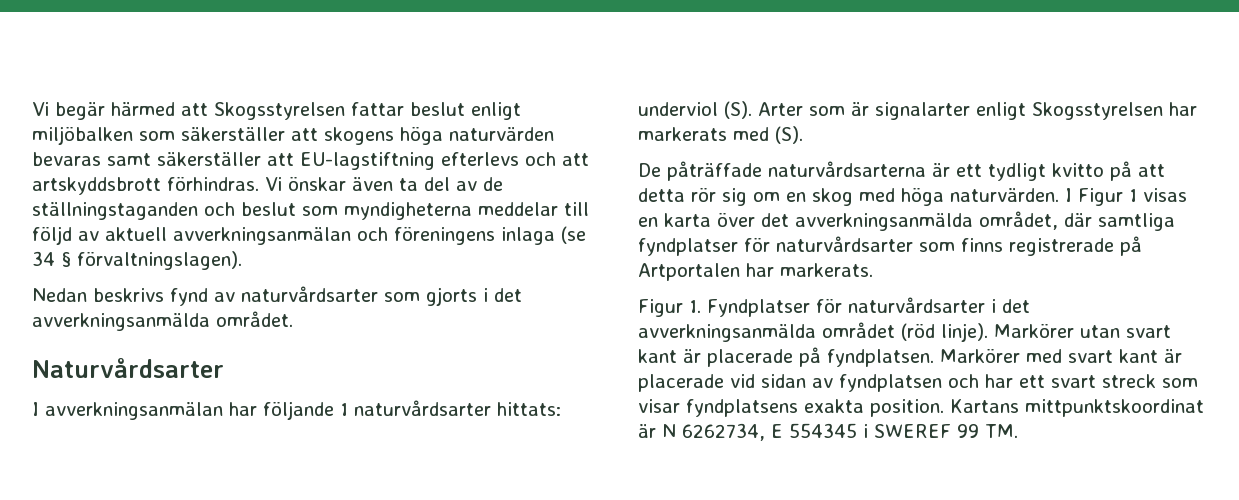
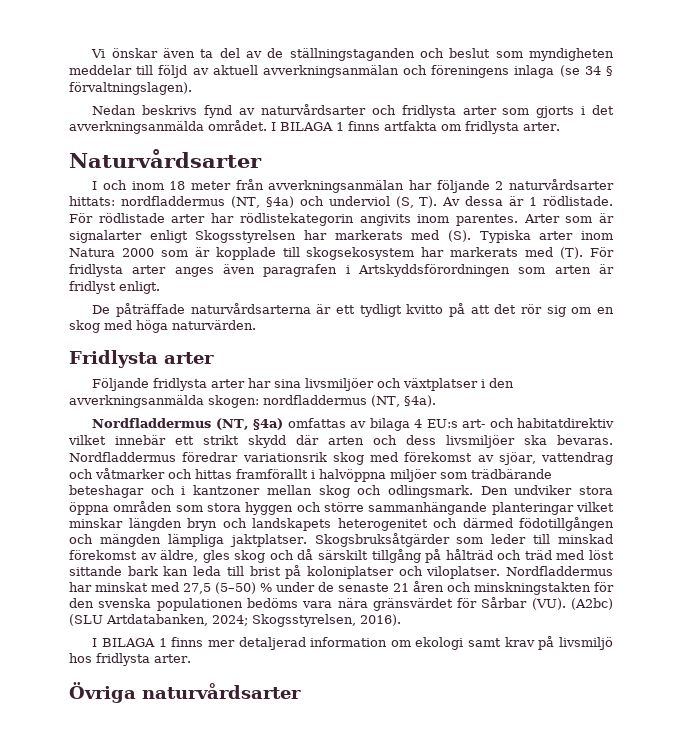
[32,102,521,120] [32,126,554,145] [32,152,589,170] [32,176,282,195] Vi begär härmed att Skogsstyrelsen fattar beslut enligt miljöbalken som säkerställer att skogens höga naturvärden bevaras samt säkerställer att EU-lagstiftning efterlevs och att artskyddsbrott förhindras. Vi -> [91,49,106,58] Vi
[344,202,472,220] myndigheterna -> [529,48,614,61] myndigheten
(378, 294) none -> [371,105,497,118] och fridlysta arter
[32,358,224,378] [32,402,39,416] // Naturvårdsarter // I -> [271,121,560,134] [69,149,262,168] [92,179,264,190] I BILAGA 1 finns artfakta om fridlysta arter. // Naturvårdsarter // I och inom 18 meter från
[340,403,348,416] 1 -> [495,181,504,190] 2
[638,101,752,119] underviol (S). -> [120,196,613,208] [69,213,518,226] nordfladdermus (NT, §4a) och underviol (S, T). Av dessa är 1 rödlistade. För rödlistade arter har rödlistekategorin angivits inom parentes.
(803, 135) none -> [479,230,614,243] [69,247,615,260] [69,264,614,277] [69,281,160,294] Typiska arter inom Natura 2000 som är kopplade till skogsekosystem har markerats med (T). För fridlysta arter anges även paragrafen i Artskyddsförordningen som arten är fridlyst enligt.
[638,188,685,202] detta -> [494,304,517,314] det
[1065,188,1187,206] [638,211,1175,231] [638,236,1142,256] [638,263,873,281] [638,297,1030,317] [638,322,1171,342] [638,347,1182,367] [638,374,1198,392] [638,399,1204,417] [638,423,1018,441] I Figur 1 visas en karta över det avverkningsanmälda området, där samtliga fyndplatser för naturvårdsarter som finns registrerade på Artportalen har markerats. // Figur 1. Fyndplatser för naturvårdsarter i det avverkningsanmälda området (röd linje). Markörer utan svart kant är placerade på fyndplatsen. Markörer med svart kant är placerade vid sidan av fyndplatsen och har ett svart streck som visar fyndplatsens exakta position. Kartans mittpunktskoordinat är N 6262734, E 554345 i SWEREF 99 TM. -> [69,350,214,368] [92,378,515,391] [69,395,436,408] [92,418,614,431] [68,435,613,448] [69,452,613,465] [69,468,552,482] [69,485,613,498] [69,501,614,515] [69,517,614,531] [69,533,613,547] [69,549,614,563] [69,565,613,579] [69,581,614,595] [69,597,614,611] [69,614,401,627] [92,636,613,650] [69,653,191,666] [69,682,301,703] // Fridlysta arter // Följande fridlysta arter har sina livsmiljöer och växtplatser i den avverkningsanmälda skogen: nordfladdermus (NT, §4a). // Nordfladdermus (NT, §4a) omfattas av bilaga 4 EU:s art- och habitatdirektiv vilket innebär ett strikt skydd där arten och dess livsmiljöer ska bevaras. Nordfladdermus föredrar variationsrik skog med förekomst av sjöar, vattendrag och våtmarker och hittas framförallt i halvöppna miljöer som trädbärande beteshagar och i kantzoner mellan skog och odlingsmark. Den undviker stora öppna områden som stora hyggen och större sammanhängande planteringar vilket minskar längden bryn och landskapets heterogenitet och därmed födotillgången och mängden lämpliga jaktplatser. Skogsbruksåtgärder som leder till minskad förekomst av äldre, gles skog och då särskilt tillgång på hålträd och träd med löst sittande bark kan leda till brist på koloniplatser och viloplatser. Nordfladdermus har minskat med 27,5 (5–50) % under de senaste 21 åren och minskningstakten för den svenska populationen bedöms vara nära gränsvärdet för Sårbar (VU). (A2bc) (SLU Artdatabanken, 2024; Skogsstyrelsen, 2016). // I BILAGA 1 finns mer detaljerad information om ekologi samt krav på livsmiljö hos fridlysta arter. // Övriga naturvårdsarter

